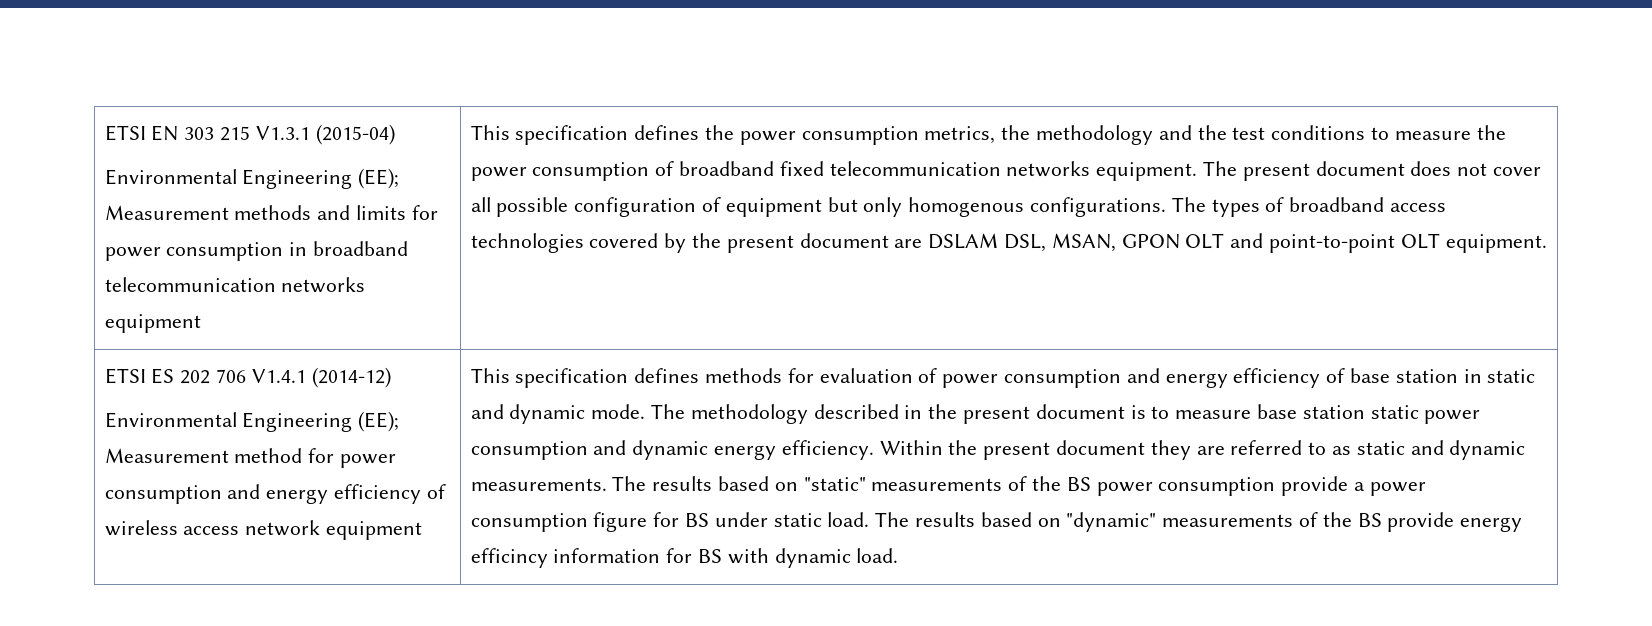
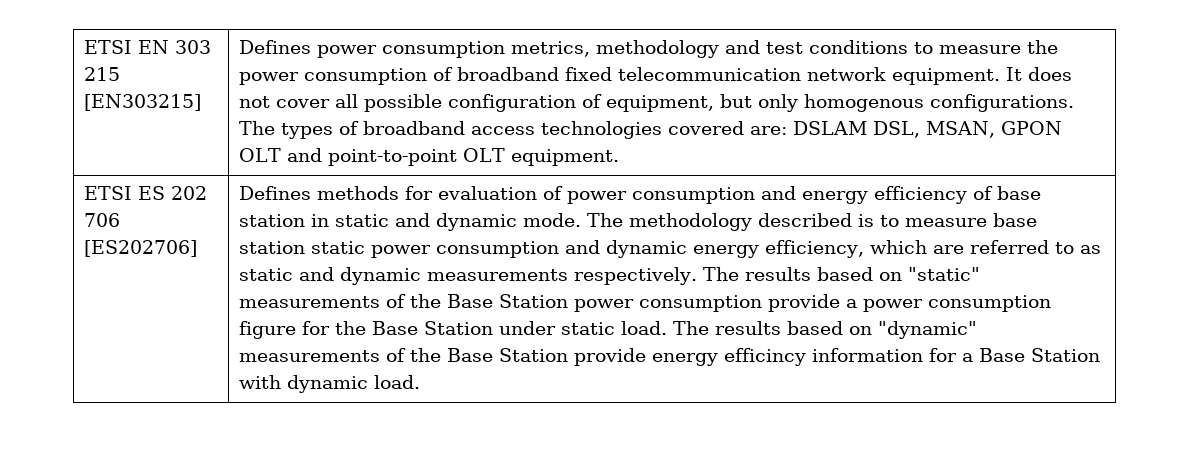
[255,124,395,145] [104,168,400,189] [104,205,438,220] [104,241,408,261] [104,277,366,293] [104,314,201,333] [470,125,734,145] V1.3.1 (2015-04) // Environmental Engineering (EE); Measurement methods and limits for power consumption in broadband telecommunication networks equipment | This specification defines the -> [84,94,202,111] [239,40,312,54] [EN303215] | Defines
[1001,125,1031,140] the -> (591, 49) none
[1197,125,1227,140] the -> (761, 47) none
[1006,161,1405,181] networks equipment. The present document -> [807,67,1023,85] network equipment. It
[725,198,822,217] equipment -> [606,95,715,112] equipment,
[664,233,923,253] by the present document are -> [750,126,788,135] are:
[251,367,391,388] [104,411,400,432] [104,448,396,468] [104,484,446,504] [104,520,422,540] [470,368,700,388] V1.4.1 (2014-12) // Environmental Engineering (EE); Measurement method for power consumption and energy efficiency of wireless access network equipment | This specification defines -> [84,240,198,257] [239,186,312,200] [ES202706] | Defines
[904,404,1125,424] in the present document -> (853, 220) none
[781,440,1191,460] efficiency. Within the present document they -> [765,240,928,258] efficiency, which
[470,478,607,491] measurements. -> [427,267,698,285] measurements respectively.
[1066,477,1091,491] BS -> [447,294,569,308] Base Station
[684,513,709,527] BS -> [335,321,494,335] the Base Station
[1357,513,1382,527] BS -> [447,348,569,362] Base Station
[697,549,722,563] BS -> [962,348,1101,362] a Base Station

